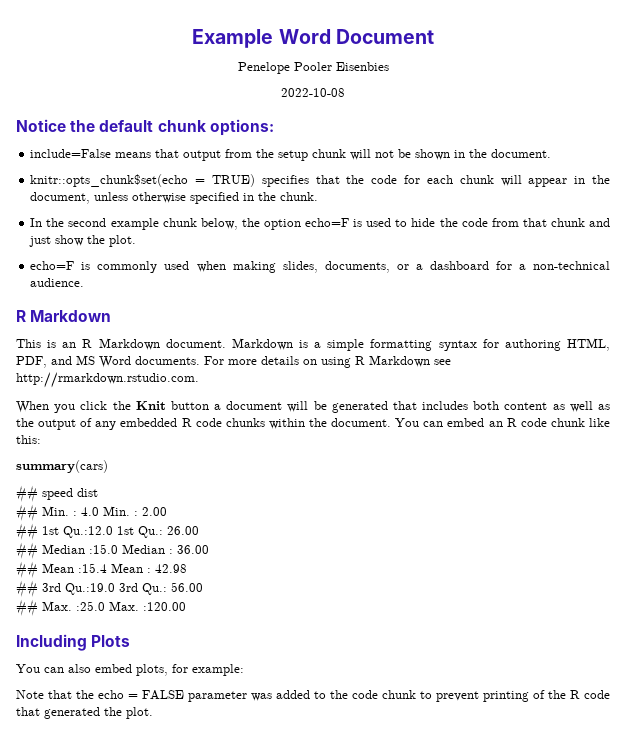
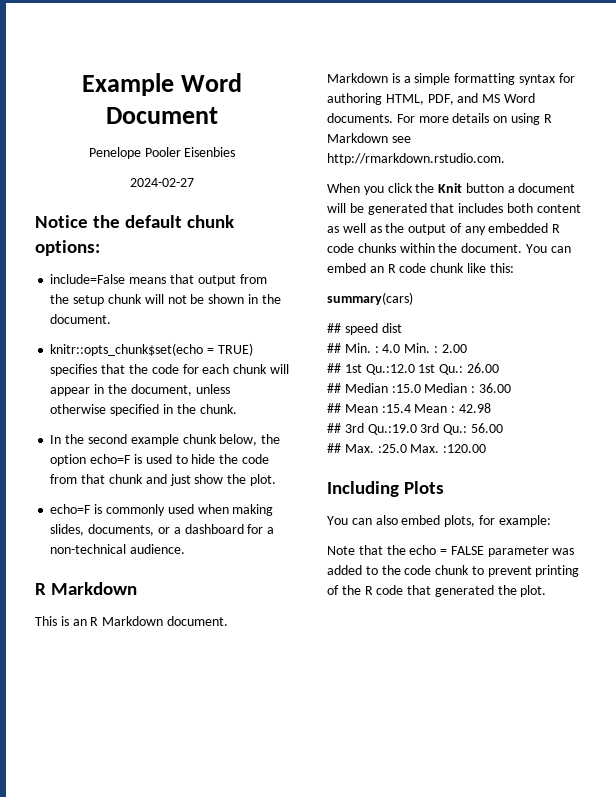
[281,88,345,97] 2022-10-08 -> [130,178,194,187] 2024-02-27

